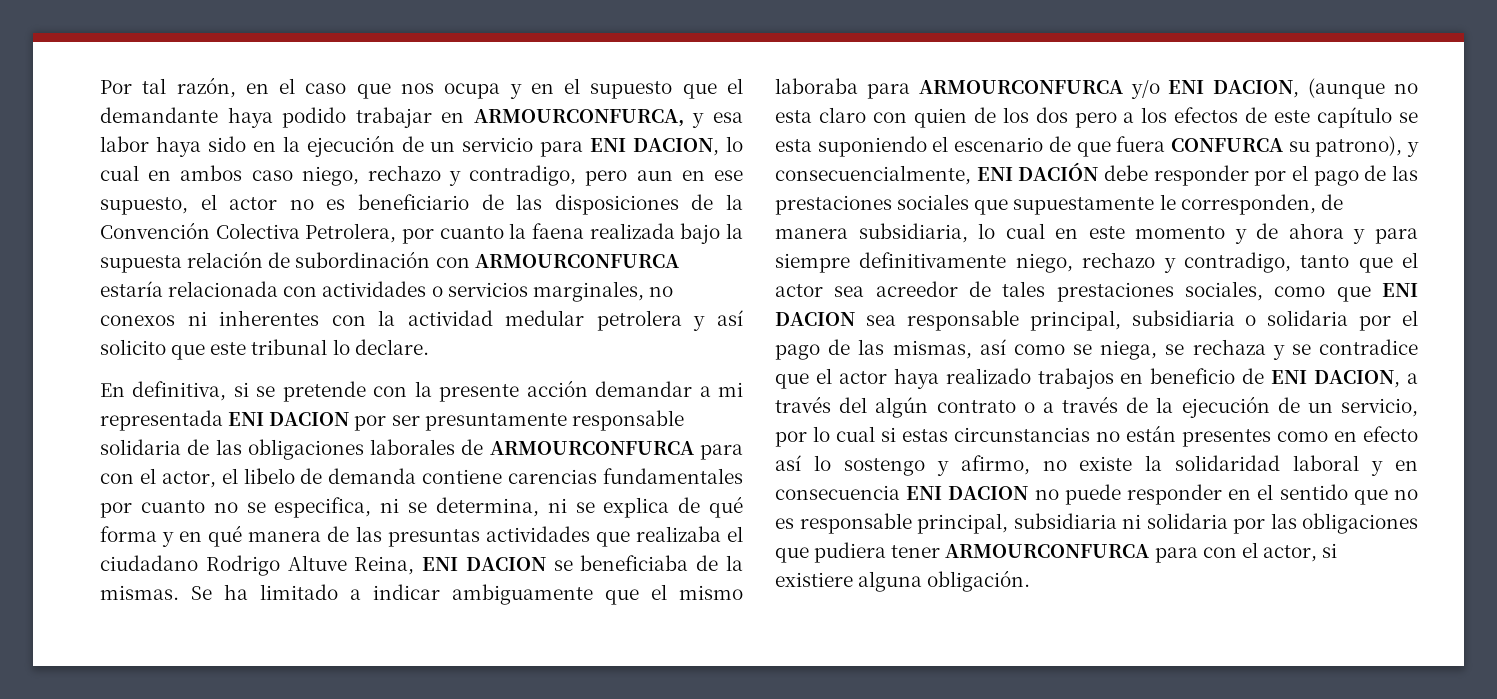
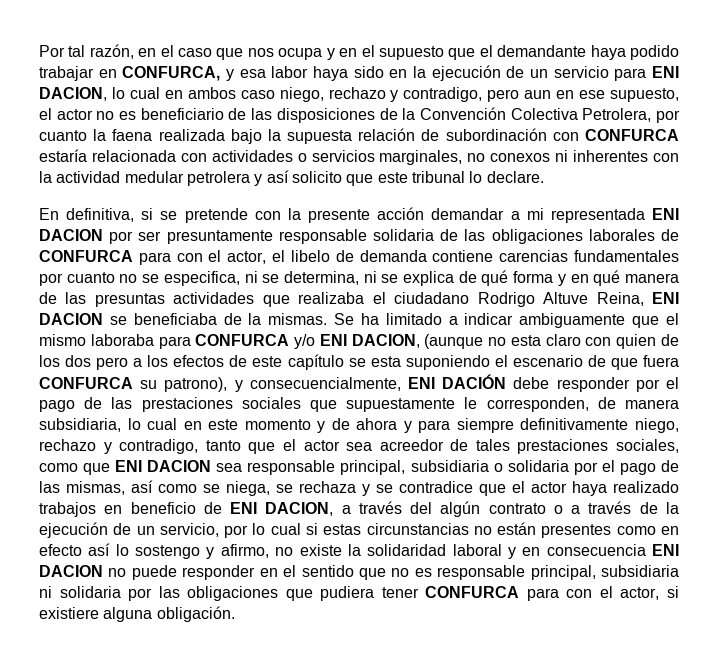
[473,109,684,127] ARMOURCONFURCA, -> [122,66,221,81] CONFURCA,
[474,254,679,268] ARMOURCONFURCA -> [585,129,679,141] CONFURCA
[489,441,694,455] ARMOURCONFURCA -> [39,250,133,262] CONFURCA
[918,80,1123,94] ARMOURCONFURCA -> [195,334,290,346] CONFURCA
[945,544,1150,558] ARMOURCONFURCA -> [425,586,520,598] CONFURCA

